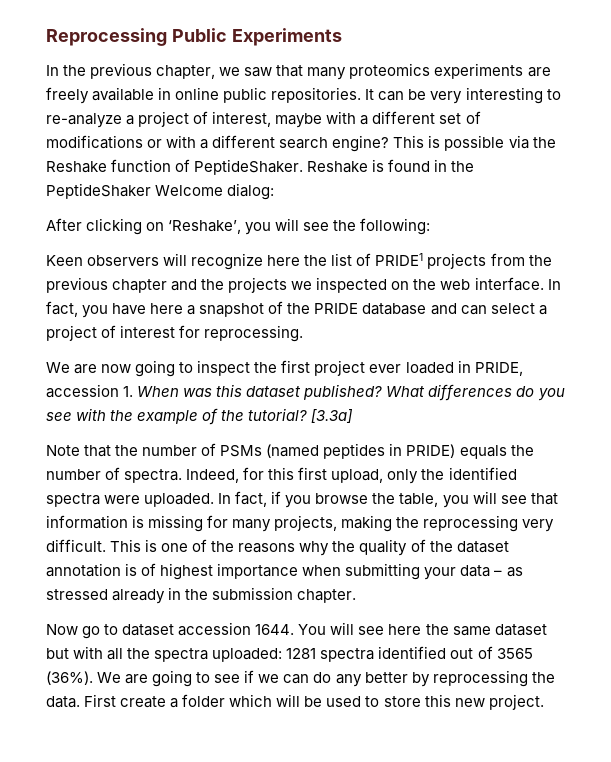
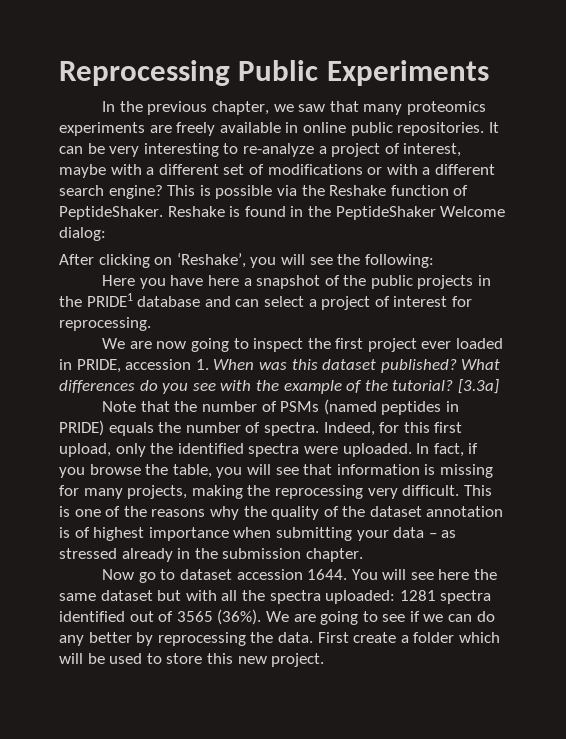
[46,253,552,270] [46,277,561,293] [46,301,78,317] Keen observers will recognize here the list of PRIDE1 projects from the previous chapter and the projects we inspected on the web interface. In fact, -> [102,275,136,286] Here
[314,303,359,314] PRIDE -> [370,275,492,289] [59,293,133,307] public projects in the PRIDE1

